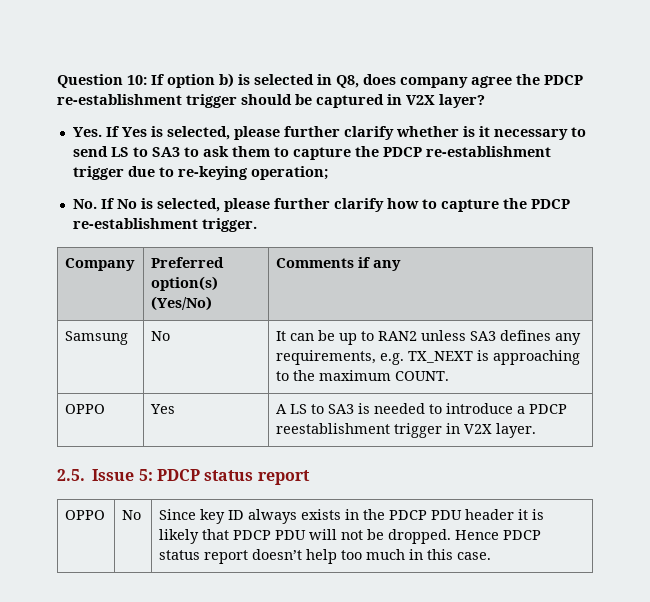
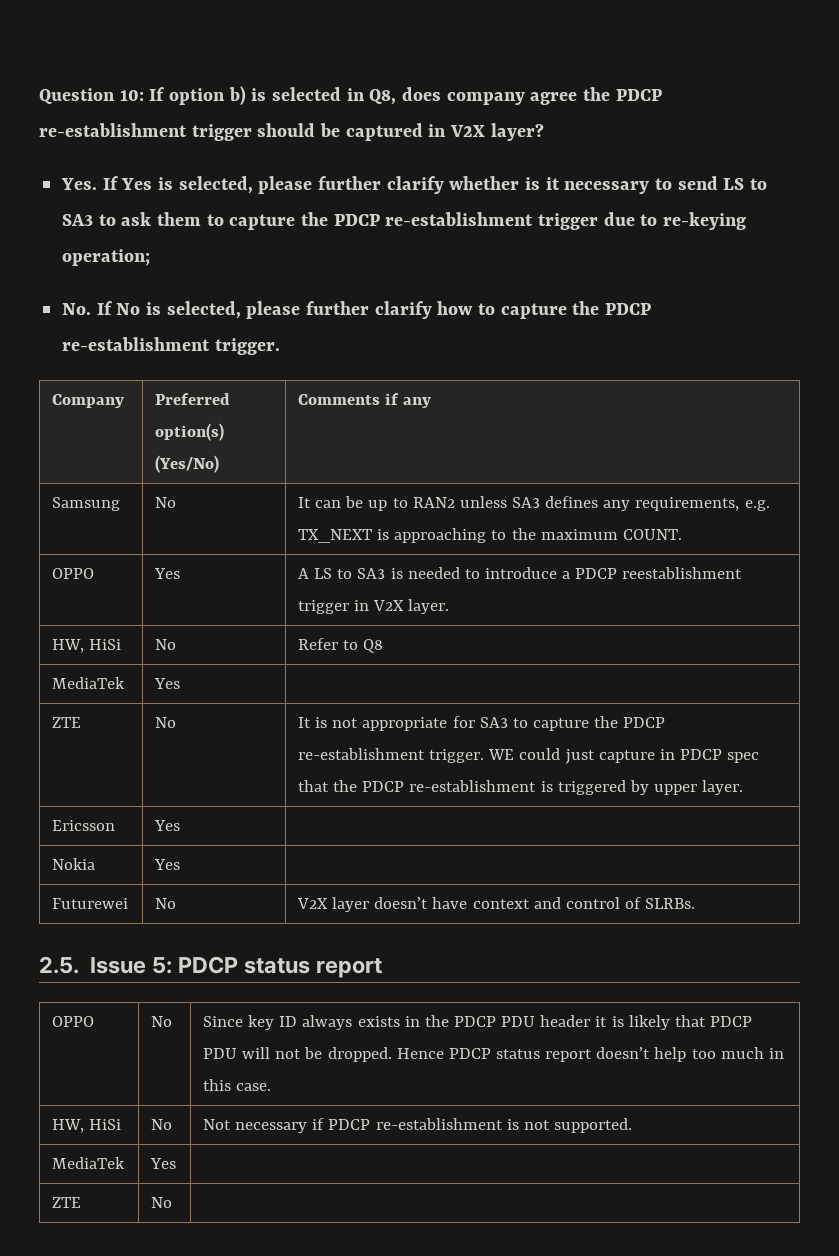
(537, 430) none -> [52,639,122,653] [155,639,177,650] [298,638,384,653] [52,677,126,689] [154,678,181,689] [52,717,82,728] [155,717,177,728] [298,716,666,731] [298,748,760,764] [298,780,744,795] [52,820,116,831] [154,820,181,831] [52,858,96,870] [154,859,181,870] [52,898,129,909] [155,898,177,909] [297,897,696,912] // HW, HiSi | No | Refer to Q8 // MediaTek | Yes | // ZTE | No | It is not appropriate for SA3 to capture the PDCP re-establishment trigger. WE could just capture in PDCP spec that the PDCP re-establishment is triggered by upper layer. // Ericsson | Yes | // Nokia | Yes | // Futurewei | No | V2X layer doesn’t have context and control of SLRBs.
(492, 556) none -> [52,1119,122,1133] [151,1119,173,1130] [203,1118,633,1133] [52,1157,126,1169] [150,1158,177,1169] [52,1197,82,1208] [151,1197,173,1208] // HW, HiSi | No | Not necessary if PDCP re-establishment is not supported. // MediaTek | Yes | // ZTE | No |

